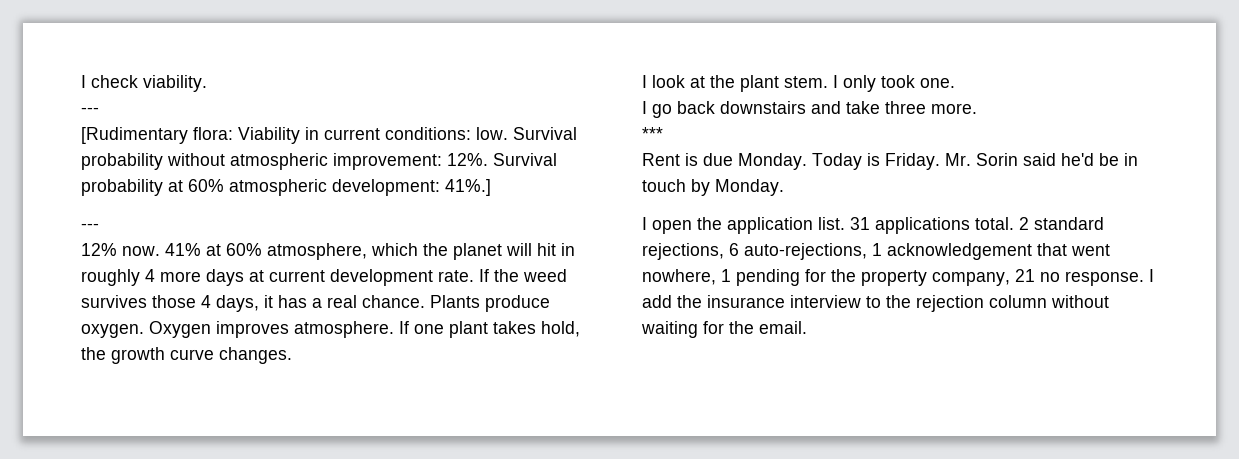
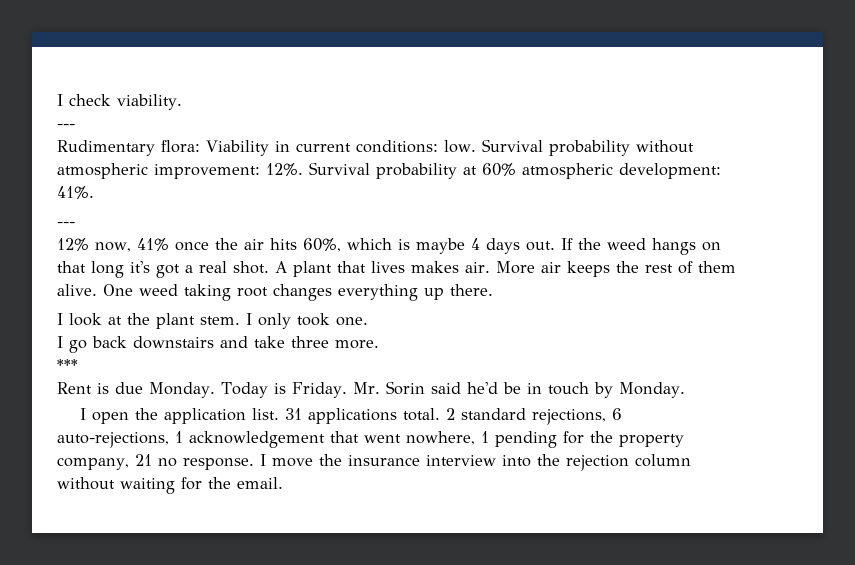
[81,127,188,144] [Rudimentary -> [57,140,155,156] Rudimentary
[445,179,491,196] 41%.] -> [57,186,94,199] 41%.
[122,243,575,260] [81,269,567,286] [81,295,550,312] [81,321,580,338] [81,347,292,364] now. 41% at 60% atmosphere, which the planet will hit in roughly 4 more days at current development rate. If the weed survives those 4 days, it has a real chance. Plants produce oxygen. Oxygen improves atmosphere. If one plant takes hold, the growth curve changes. -> [95,238,721,255] [57,261,736,278] [57,284,493,301] now, 41% once the air hits 60%, which is maybe 4 days out. If the weed hangs on that long it's got a real shot. A plant that lives makes air. More air keeps the rest of them alive. One weed taking root changes everything up there.
[642,295,672,308] add -> [271,458,313,467] move
[866,296,881,308] to -> [501,455,531,467] into

